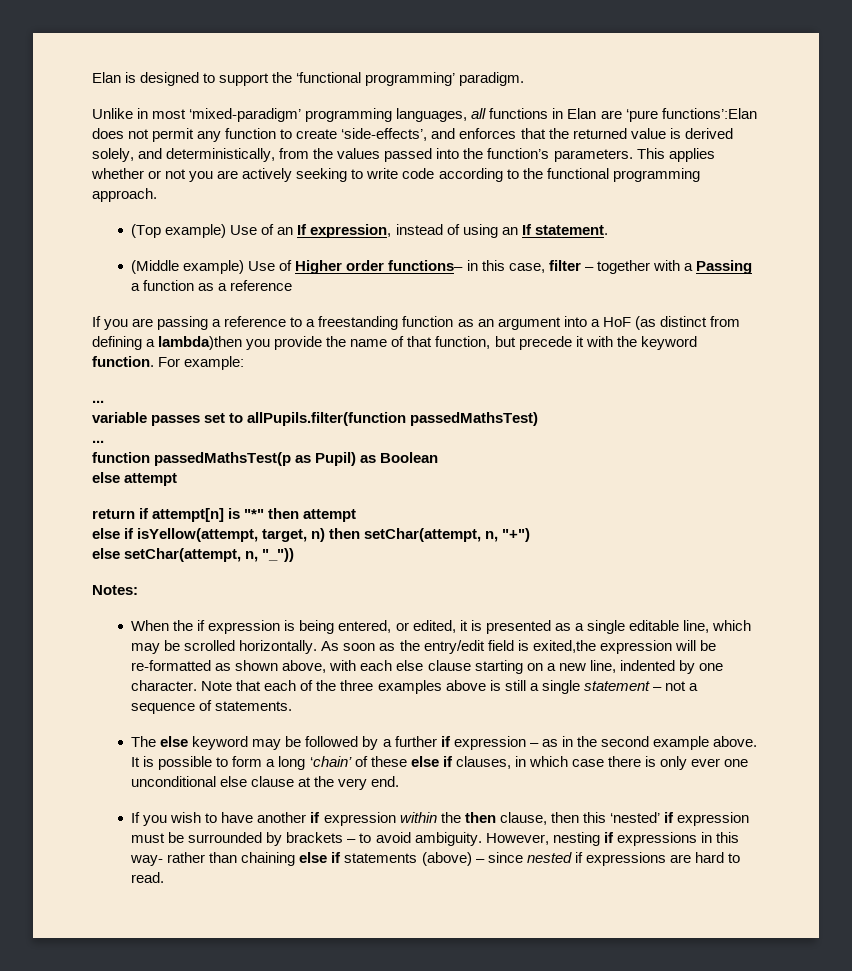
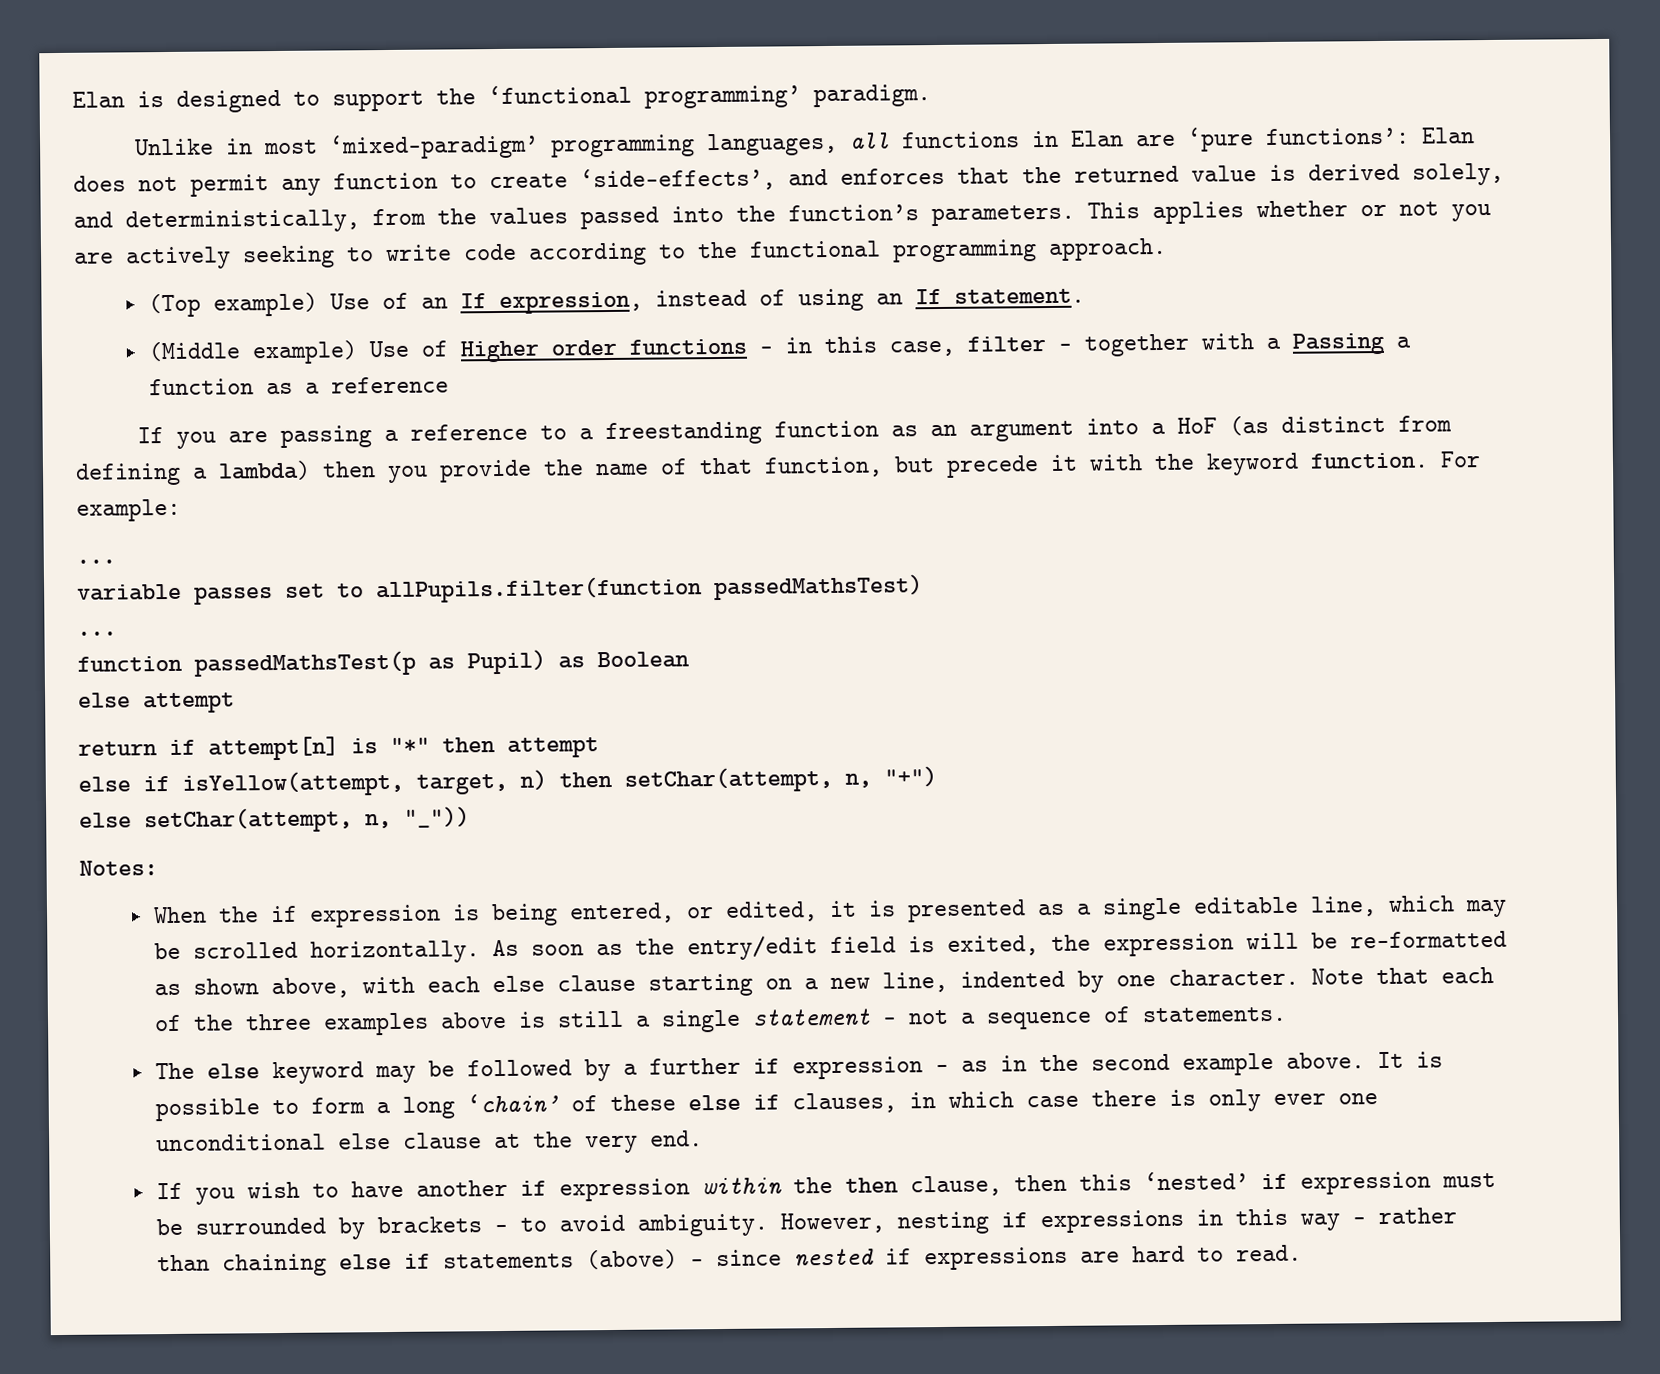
[661,108,757,119] functions’:Elan -> [1265,127,1476,146] functions’: Elan
[388,260,464,271] functions– -> [629,338,774,355] functions –
[158,336,243,350] lambda)then -> [218,460,376,481] lambda) then
[532,640,596,653] exited,the -> [947,934,1092,956] exited, the
[130,855,164,866] way- -> [1300,1213,1367,1231] way -

